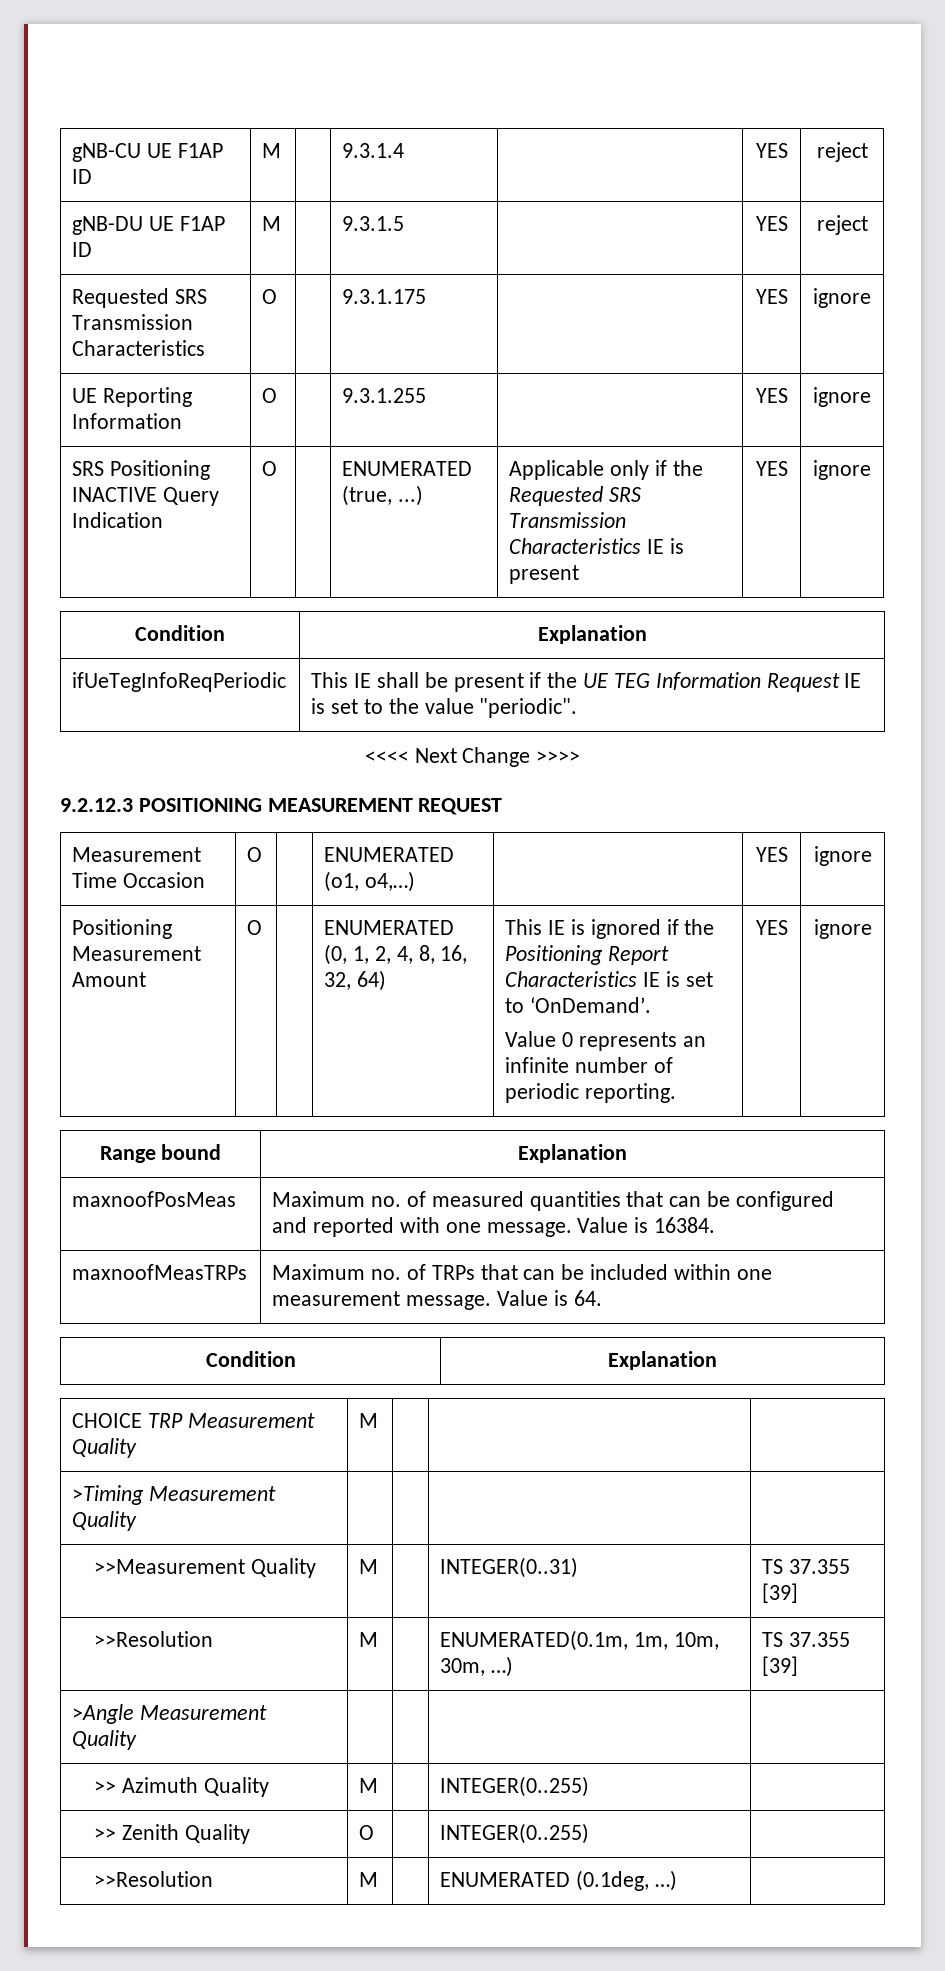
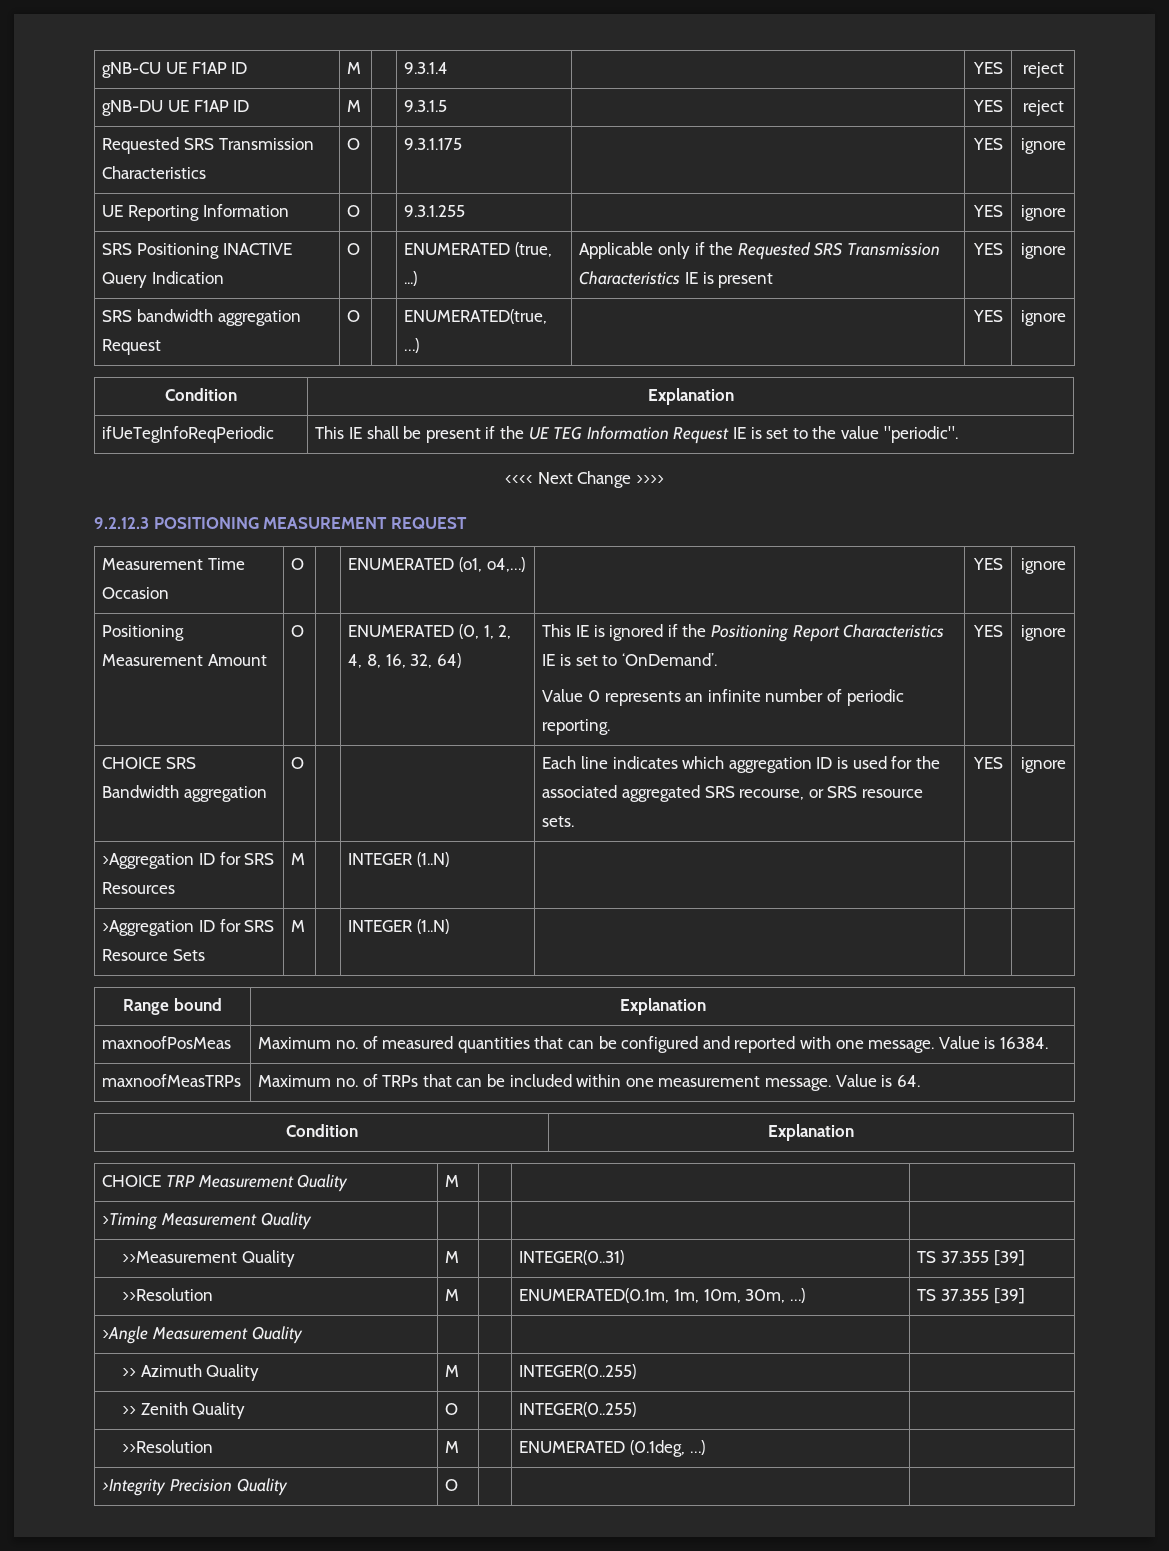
(871, 470) none -> [102,309,301,326] [102,339,162,355] [347,310,361,322] [404,309,548,324] [404,338,420,353] [972,310,1003,322] [1020,310,1066,326] // SRS bandwidth aggregation Request | O | | ENUMERATED(true, …) | | YES | ignore
(872, 929) none -> [102,757,197,769] [102,785,268,802] [291,757,305,769] [542,756,940,773] [542,785,924,802] [542,816,575,827] [972,757,1003,769] [1020,757,1066,773] [102,852,275,869] [102,882,176,894] [291,853,306,865] [348,852,450,867] [102,919,275,936] [102,949,206,961] [291,920,306,932] [348,919,450,934] // CHOICE SRS Bandwidth aggregation | O | | | Each line indicates which aggregation ID is used for the associated aggregated SRS recourse, or SRS resource sets. | YES | ignore // >Aggregation ID for SRS Resources | M | | INTEGER (1..N) | | | // >Aggregation ID for SRS Resource Sets | M | | INTEGER (1..N) | | |
(678, 1880) none -> [102,1478,288,1496] [445,1479,459,1491] // >Integrity Precision Quality | O | | |

